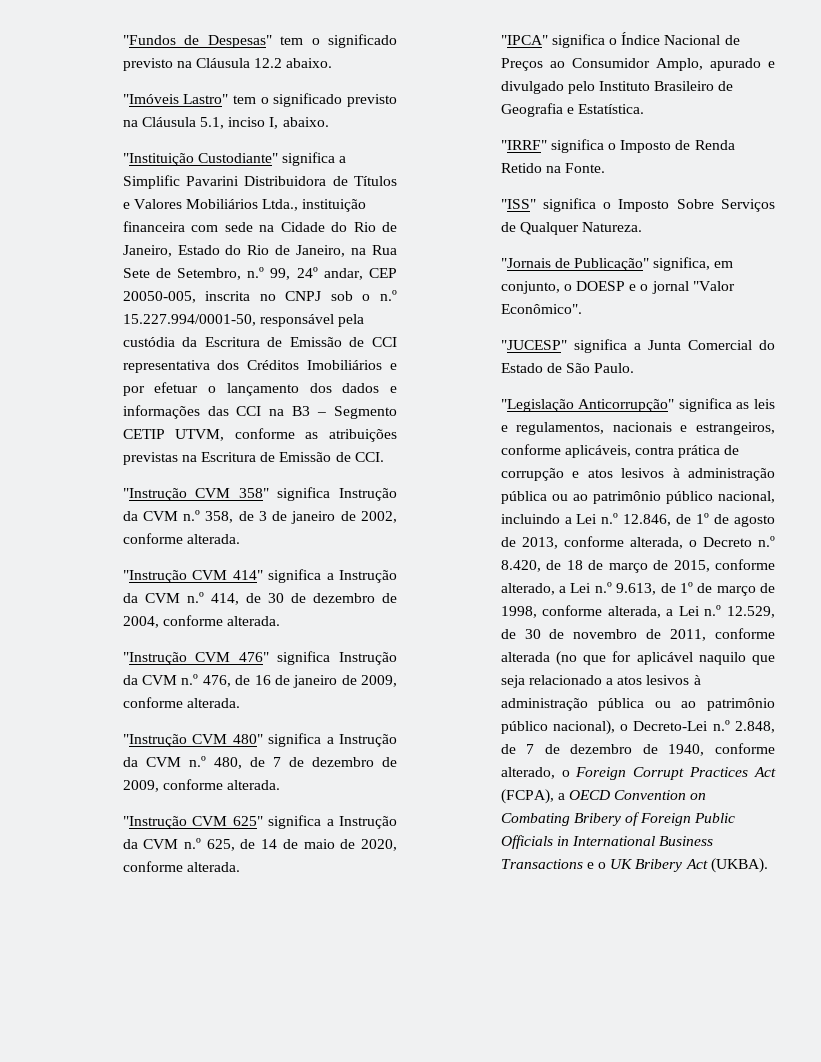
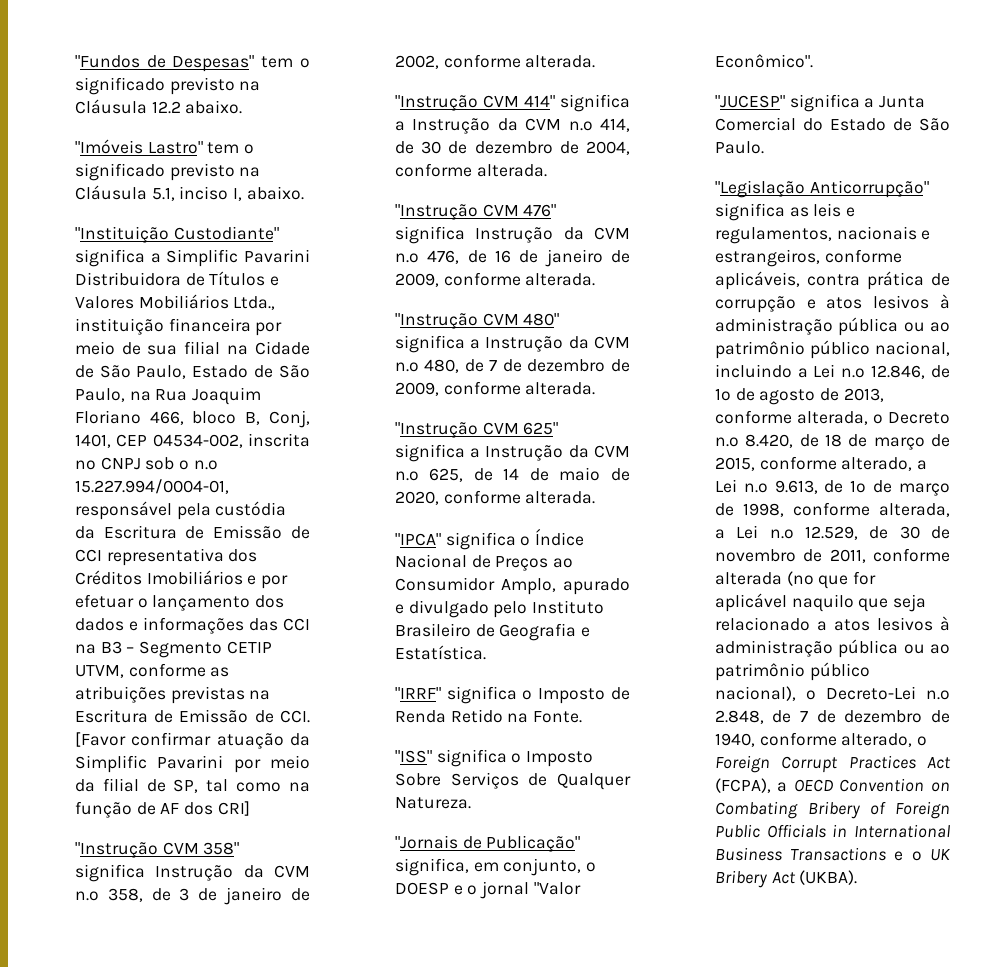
[191,222,397,232] [122,245,397,257] [122,267,397,280] [122,291,196,303] com sede na Cidade do Rio de Janeiro, Estado do Rio de Janeiro, na Rua Sete de Setembro, n.º 99, 24º andar, CEP 20050-005, -> [255,322,283,336] [74,341,310,355] [74,365,310,379] [74,387,261,405] [74,410,310,428] [74,434,243,448] por meio de sua filial na Cidade de São Paulo, Estado de São Paulo, na Rua Joaquim Floriano 466, bloco B, Conj, 1401, CEP 04534-002,
[122,314,256,326] 15.227.994/0001-50, -> [74,479,229,494] 15.227.994/0004-01,
(384, 457) none -> [74,732,310,749] [74,755,310,773] [74,778,310,793] [74,801,250,818] [Favor confirmar atuação da Simplific Pavarini por meio da filial de SP, tal como na função de AF dos CRI]

